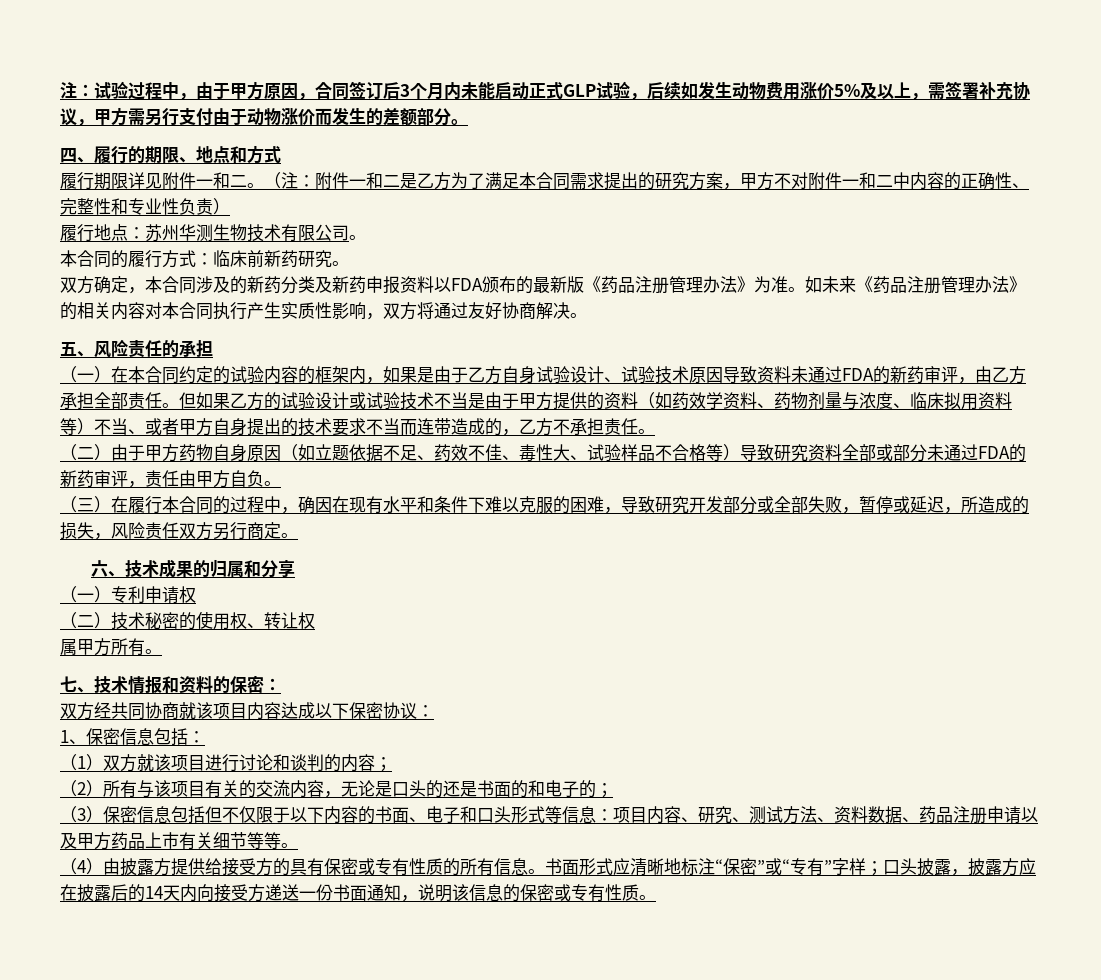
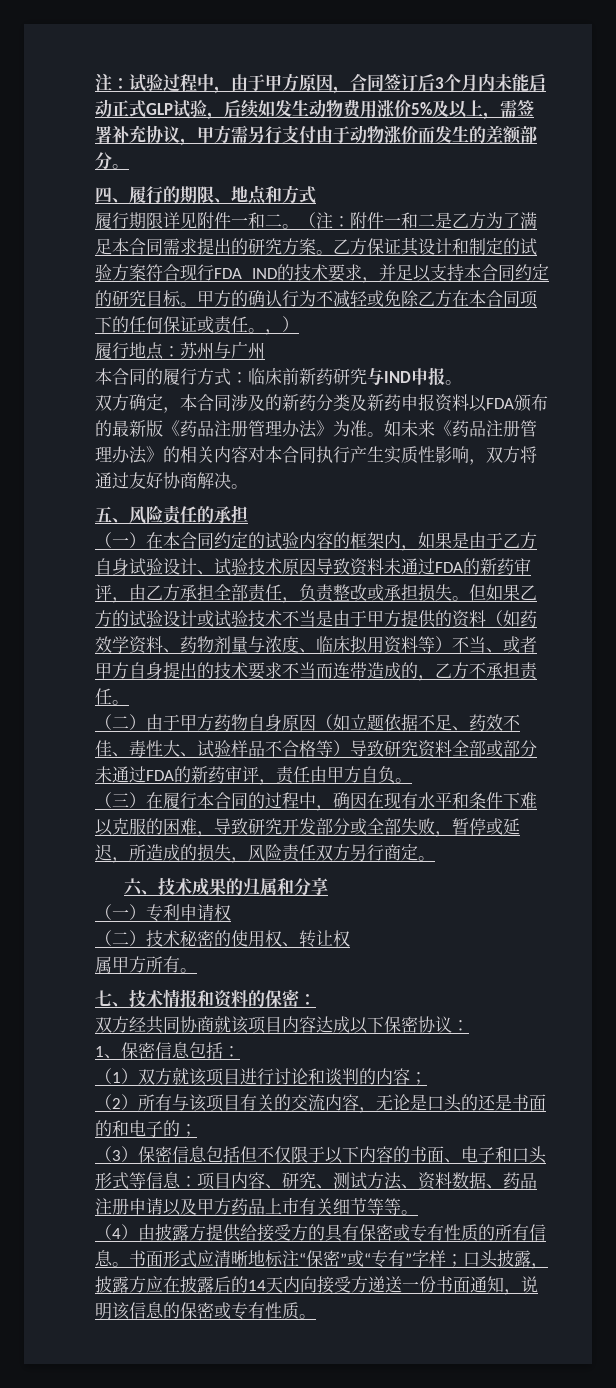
[723,172,1029,190] [60,198,213,215] ，甲方不对附件一和二中内容的正确性、完整性和专业性负责 -> [316,237,537,256] [95,264,549,283] [95,290,538,308] [95,316,282,335] 。乙方保证其设计和制定的试验方案符合现行FDA IND的技术要求，并足以支持本合同约定的研究目标。甲方的确认行为不减轻或免除乙方在本合同项下的任何保证或责任。，
[179,224,366,242] 华测生物技术有限公司。 -> [214,341,265,359] 与广州
(332, 259) none -> [367,367,445,386] 与IND申报
(162, 400) none -> [282,584,452,603] ，负责整改或承担损失

